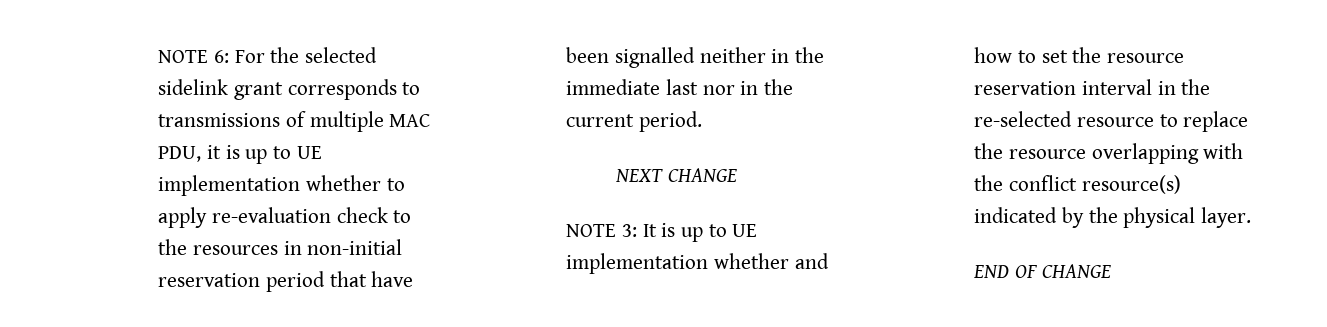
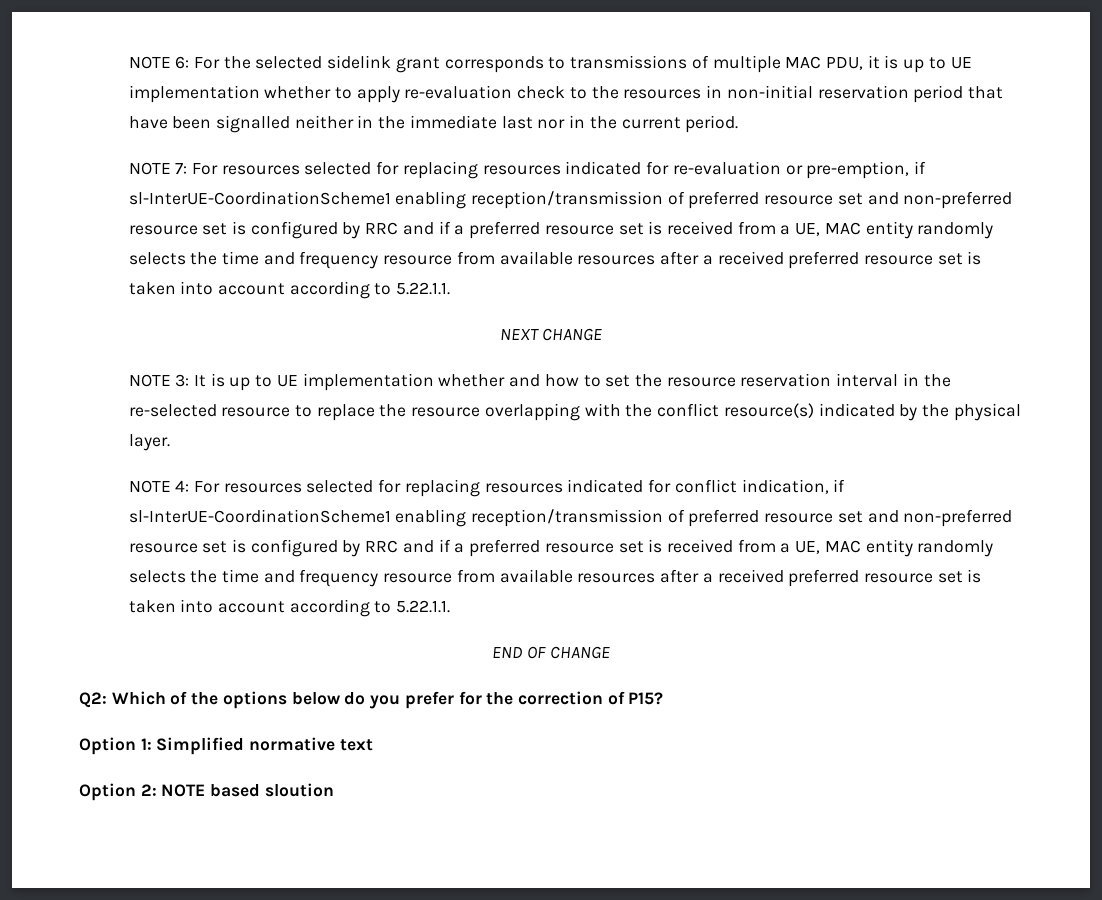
(702, 121) none -> [128,161,926,179] [128,191,1013,209] [128,221,994,239] [128,251,982,269] [128,281,451,299] // NOTE 7: For resources selected for replacing resources indicated for re-evaluation or pre-emption, if sl-InterUE-CoordinationScheme1 enabling reception/transmission of preferred resource set and non-preferred resource set is configured by RRC and if a preferred resource set is received from a UE, MAC entity randomly selects the time and frequency resource from available resources after a received preferred resource set is taken into account according to 5.22.1.1.
[973,264,1111,278] END OF CHANGE -> [128,479,846,497] [128,509,1013,527] [128,539,994,557] [128,569,982,587] [128,599,451,617] [492,646,610,659] [79,691,664,709] [79,737,373,755] [79,783,334,801] NOTE 4: For resources selected for replacing resources indicated for conflict indication, if sl-InterUE-CoordinationScheme1 enabling reception/transmission of preferred resource set and non-preferred resource set is configured by RRC and if a preferred resource set is received from a UE, MAC entity randomly selects the time and frequency resource from available resources after a received preferred resource set is taken into account according to 5.22.1.1. // END OF CHANGE // Q2: Which of the options below do you prefer for the correction of P15? // Option 1: Simplified normative text // Option 2: NOTE based sloution

